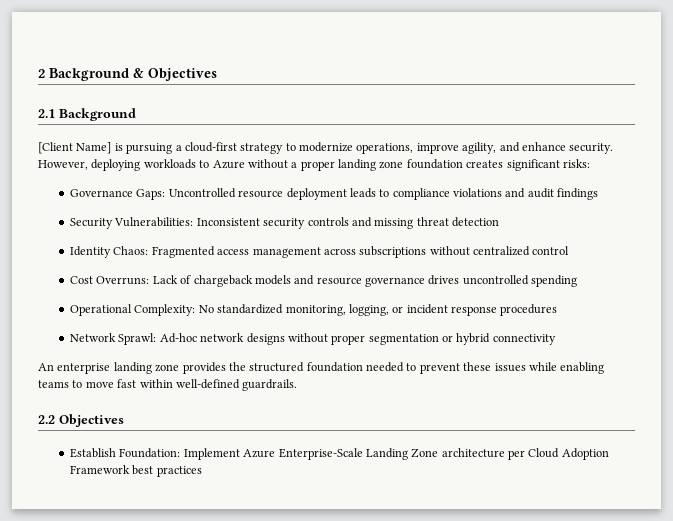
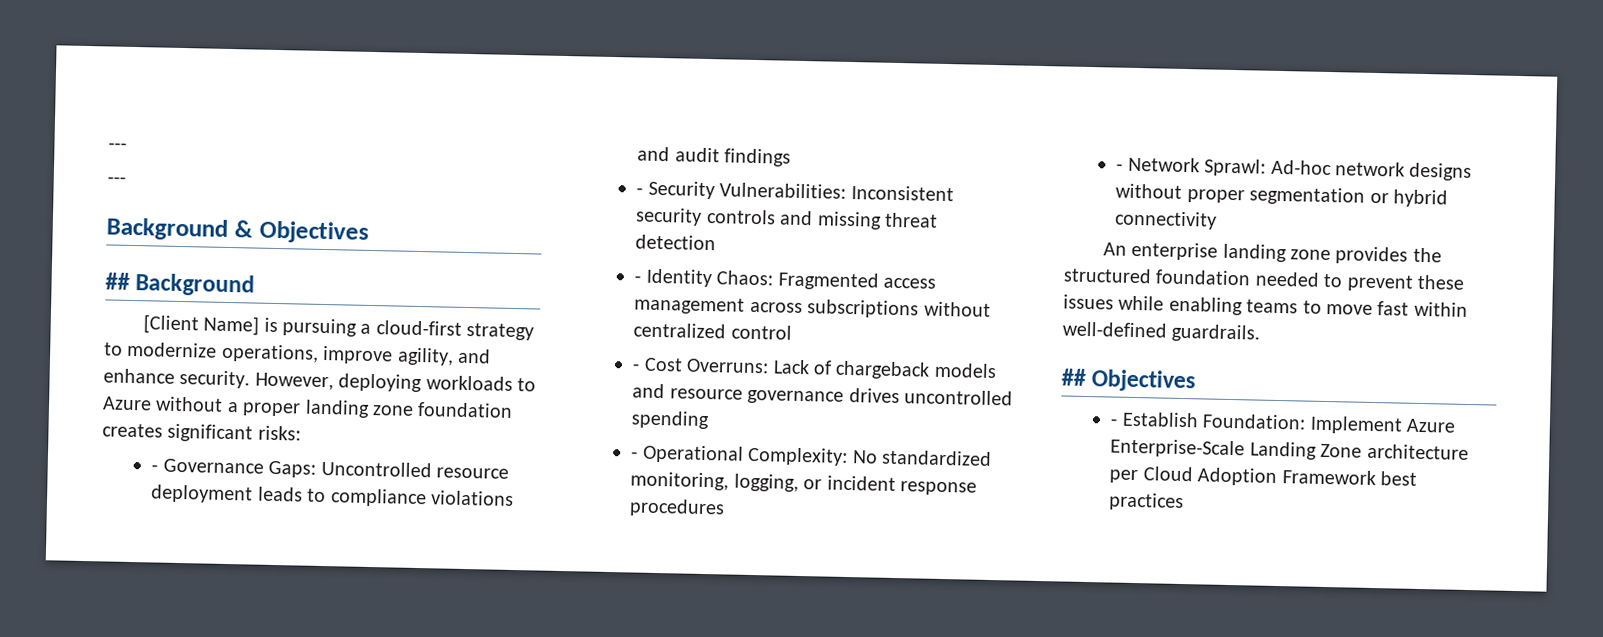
[38,69,45,78] 2 -> [108,142,127,150] [107,176,126,184] --- // --- //
[38,109,55,118] 2.1 -> [105,272,130,290] ##
(590, 163) none -> [151,464,159,472] -
(599, 194) none -> [636,187,644,195] -
(499, 222) none -> [634,275,642,283] -
(570, 250) none -> [632,363,641,371] -
(578, 281) none -> [631,451,639,459] -
(558, 310) none -> [1116,163,1124,171] -
[38,414,124,427] 2.2 Objectives // -> [1061,368,1197,393] [1110,418,1118,426] ## Objectives // -

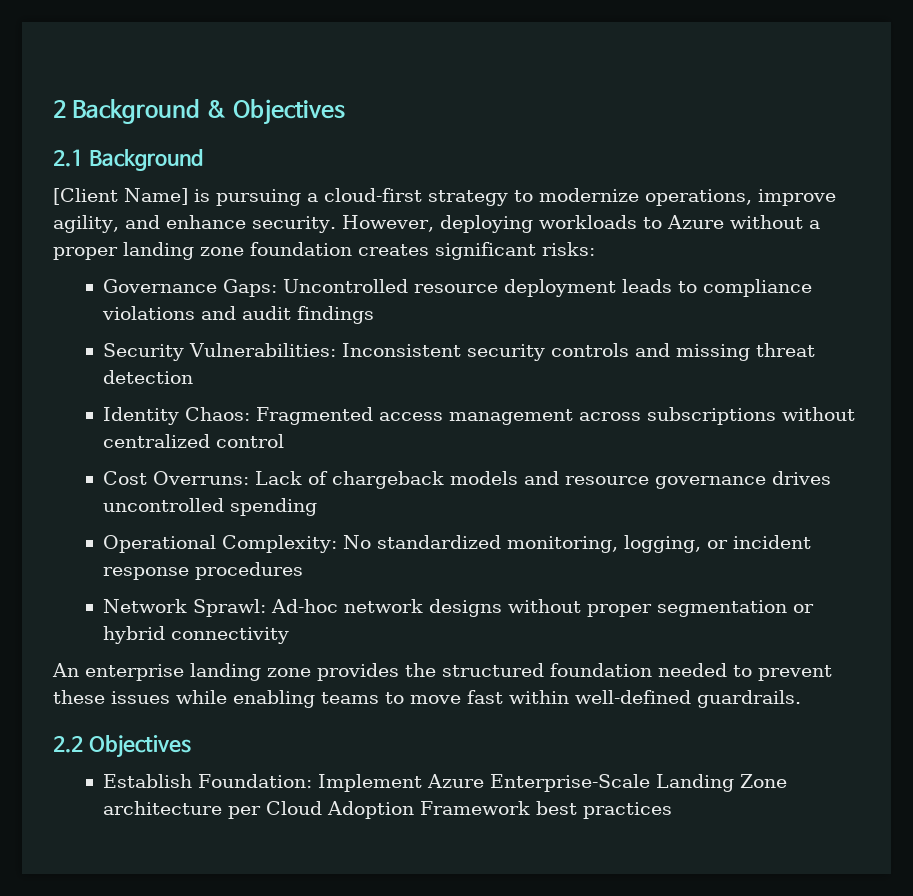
[108,142,127,150] [107,176,126,184] --- // --- // -> [53,100,66,118] 2
[105,272,130,290] ## -> [53,149,83,167] 2.1
[151,464,159,472] - -> (595, 249) none
[636,187,644,195] - -> (374, 315) none
[634,275,642,283] - -> (193, 377) none
[632,363,641,371] - -> (284, 441) none
[631,451,639,459] - -> (317, 507) none
[1116,163,1124,171] - -> (303, 571) none
[1061,368,1197,393] [1110,418,1118,426] ## Objectives // - -> [53,735,191,758] 2.2 Objectives //

